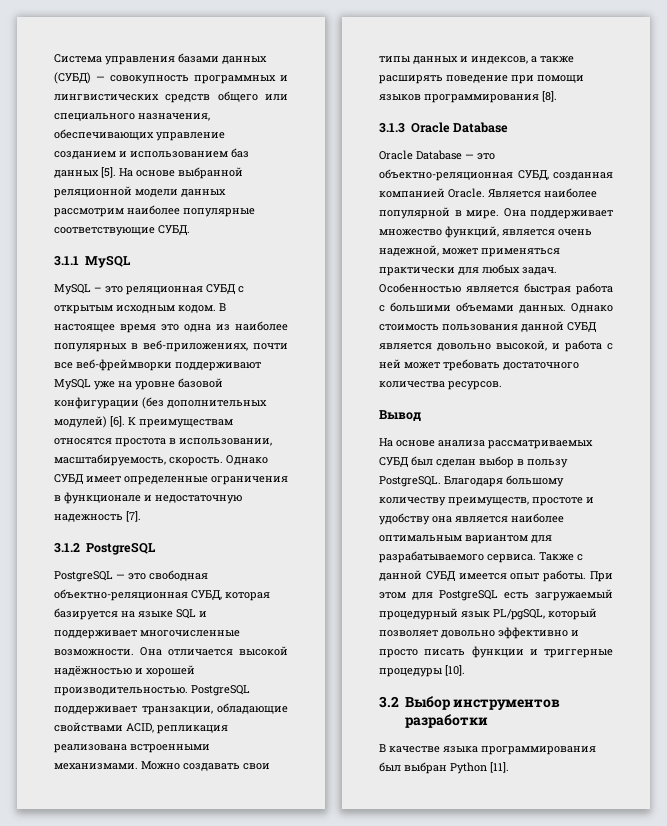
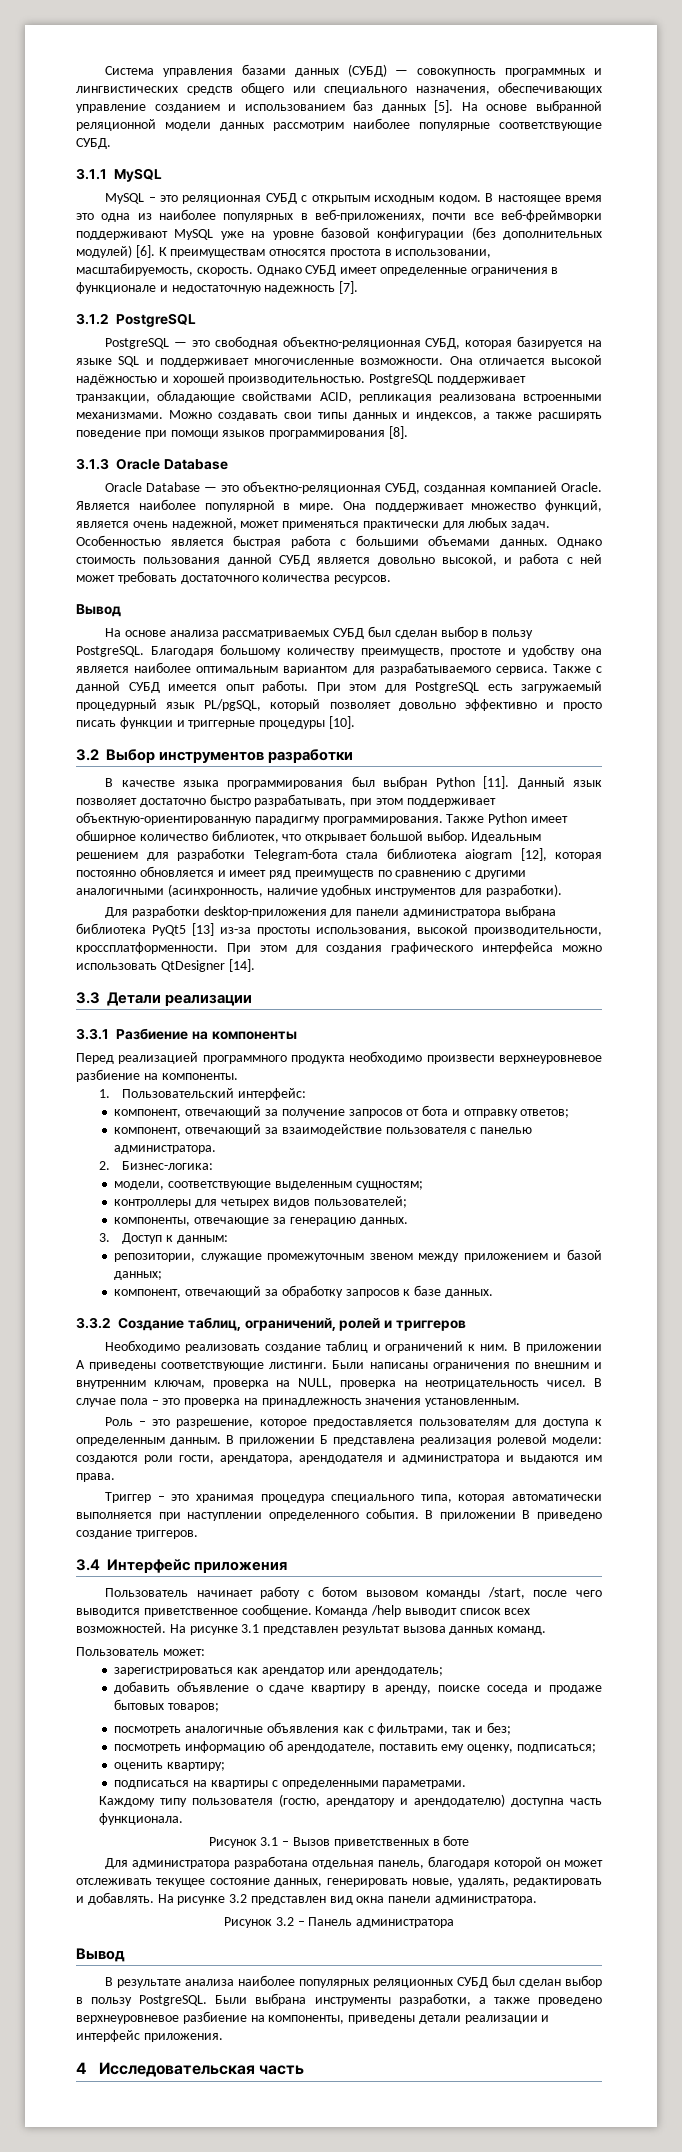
(509, 767) none -> [517,777,602,789] [76,794,496,807] [76,812,568,825] [76,830,542,843] [76,848,602,861] [76,866,527,879] [76,884,562,897] [105,905,556,918] [76,923,602,936] [76,942,602,954] [76,959,255,972] [76,992,253,1006] [76,1028,297,1040] [76,1051,602,1064] [76,1069,238,1082] [98,1088,306,1100] [114,1105,570,1118] [114,1124,533,1136] [114,1145,217,1154] [98,1161,213,1170] [114,1181,423,1190] [114,1196,407,1208] [114,1217,408,1226] [98,1233,228,1244] [114,1249,602,1262] [114,1271,163,1280] [114,1285,493,1298] [76,1317,466,1331] [105,1340,603,1353] [76,1360,602,1371] [76,1378,602,1389] [76,1398,521,1407] [105,1417,602,1428] [76,1434,602,1446] [76,1455,603,1464] [76,1473,115,1482] [105,1492,602,1503] [76,1508,602,1521] [76,1530,198,1539] [76,1559,288,1573] [105,1586,602,1599] [76,1604,531,1617] [76,1623,547,1635] [76,1647,205,1656] [114,1667,443,1676] [114,1681,603,1694] [114,1699,220,1712] [114,1722,511,1735] [114,1740,596,1753] [114,1762,226,1771] [114,1780,467,1789] [98,1794,602,1807] [98,1813,183,1825] [208,1835,470,1848] [105,1856,603,1869] [76,1878,602,1887] [76,1892,538,1905] [223,1917,455,1928] [76,1948,125,1962] [105,1975,602,1988] [76,1993,602,2006] [76,2011,550,2024] [76,2030,223,2042] [76,2062,305,2077] Данный язык позволяет достаточно быстро разрабатывать, при этом поддерживает объектную-ориентированную парадигму программирования. Также Python имеет обширное количество библиотек, что открывает большой выбор. Идеальным решением для разработки Telegram-бота стала библиотека aiogram [12], которая постоянно обновляется и имеет ряд преимуществ по сравнению с другими аналогичными (асинхронность, наличие удобных инструментов для разработки). // Для разработки desktop-приложения для панели администратора выбрана библиотека PyQt5 [13] из-за простоты использования, высокой производительности, кроссплатформенности. При этом для создания графического интерфейса можно использовать QtDesigner [14]. // 3.3 Детали реализации // 3.3.1 Разбиение на компоненты // Перед реализацией программного продукта необходимо произвести верхнеуровневое разбиение на компоненты. // 1. Пользовательский интерфейс: // компонент, отвечающий за получение запросов от бота и отправку ответов; // компонент, отвечающий за взаимодействие пользователя с панелью администратора. // 2. Бизнес-логика: // модели, соответствующие выделенным сущностям; // контроллеры для четырех видов пользователей; // компоненты, отвечающие за генерацию данных. // 3. Доступ к данным: // репозитории, служащие промежуточным звеном между приложением и базой данных; // компонент, отвечающий за обработку запросов к базе данных. // 3.3.2 Создание таблиц, ограничений, ролей и триггеров // Необходимо реализовать создание таблиц и ограничений к ним. В приложении А приведены соответствующие листинги. Были написаны ограничения по внешним и внутренним ключам, проверка на NULL, проверка на неотрицательность чисел. В случае пола – это проверка на принадлежность значения установленным. // Роль – это разрешение, которое предоставляется пользователям для доступа к определенным данным. В приложении Б представлена реализация ролевой модели: создаются роли гости, арендатора, арендодателя и администратора и выдаются им права. // Триггер – это хранимая процедура специального типа, которая автоматически выполняется при наступлении определенного события. В приложении В приведено создание триггеров. // 3.4 Интерфейс приложения // Пользователь начинает работу с ботом вызовом команды /start, после чего выводится приветственное сообщение. Команда /help выводит список всех возможностей. На рисунке 3.1 представлен результат вызова данных команд. // Пользователь может: // зарегистрироваться как арендатор или арендодатель; // добавить объявление о сдаче квартиру в аренду, поиске соседа и продаже бытовых товаров; // посмотреть аналогичные объявления как с фильтрами, так и без; // посмотреть информацию об арендодателе, поставить ему оценку, подписаться; // оценить квартиру; // подписаться на квартиры с определенными параметрами. // Каждому типу пользователя (гостю, арендатору и арендодателю) доступна часть функционала. // Рисунок 3.1 – Вызов приветственных в боте // Для администратора разработана отдельная панель, благодаря которой он может отслеживать текущее состояние данных, генерировать новые, удалять, редактировать и добавлять. На рисунке 3.2 представлен вид окна панели администратора. // Рисунок 3.2 – Панель администратора // Вывод // В результате анализа наиболее популярных реляционных СУБД был сделан выбор в пользу PostgreSQL. Были выбрана инструменты разработки, а также проведено верхнеуровневое разбиение на компоненты, приведены детали реализации и интерфейс приложения. // 4 Исследовательская часть

